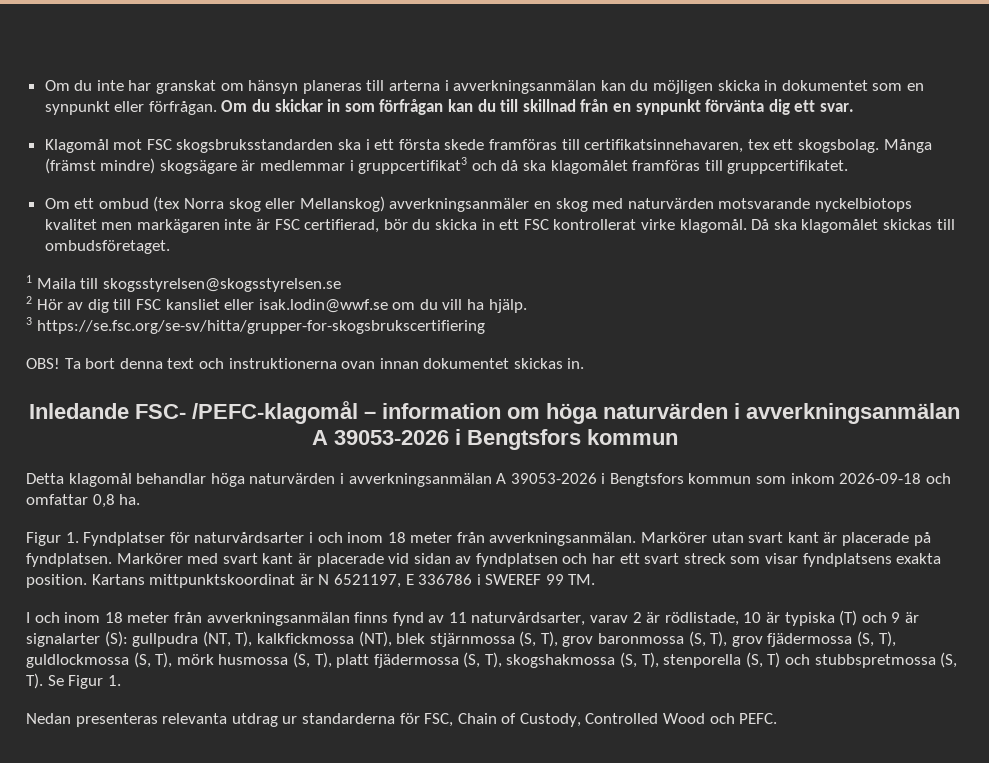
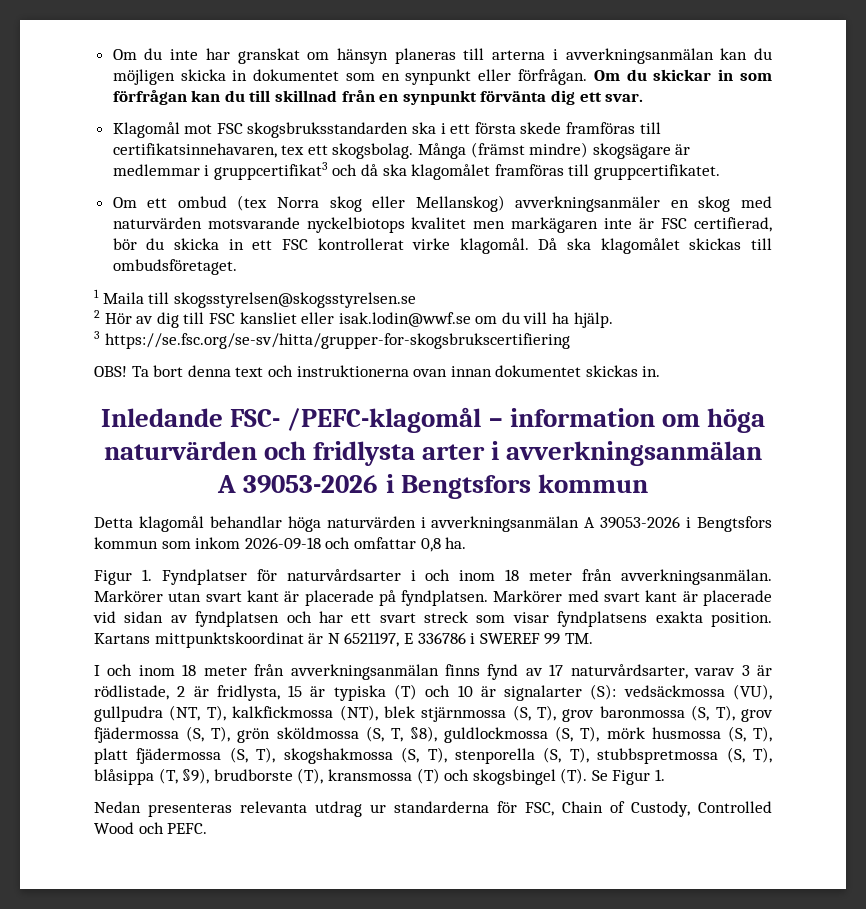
(728, 411) none -> [263,441,486,466] och fridlysta arter
[448,612,467,623] 11 -> [549,664,564,676] 17
[632,612,762,626] 2 är rödlistade, 10 -> [741,665,773,676] [94,685,303,701] 3 är rödlistade, 2 är fridlysta, 15
[891,612,901,623] 9 -> [457,685,473,697] 10
(128, 639) none -> [623,684,772,700] vedsäckmossa (VU),
(896, 639) none -> [237,726,438,743] grön sköldmossa (S, T, §8),
[767,652,958,668] [26,673,43,689] T) och stubbspretmossa (S, T). -> [569,747,772,764] [94,768,588,785] T), stubbspretmossa (S, T), blåsippa (T, §9), brudborste (T), kransmossa (T) och skogsbingel (T).

